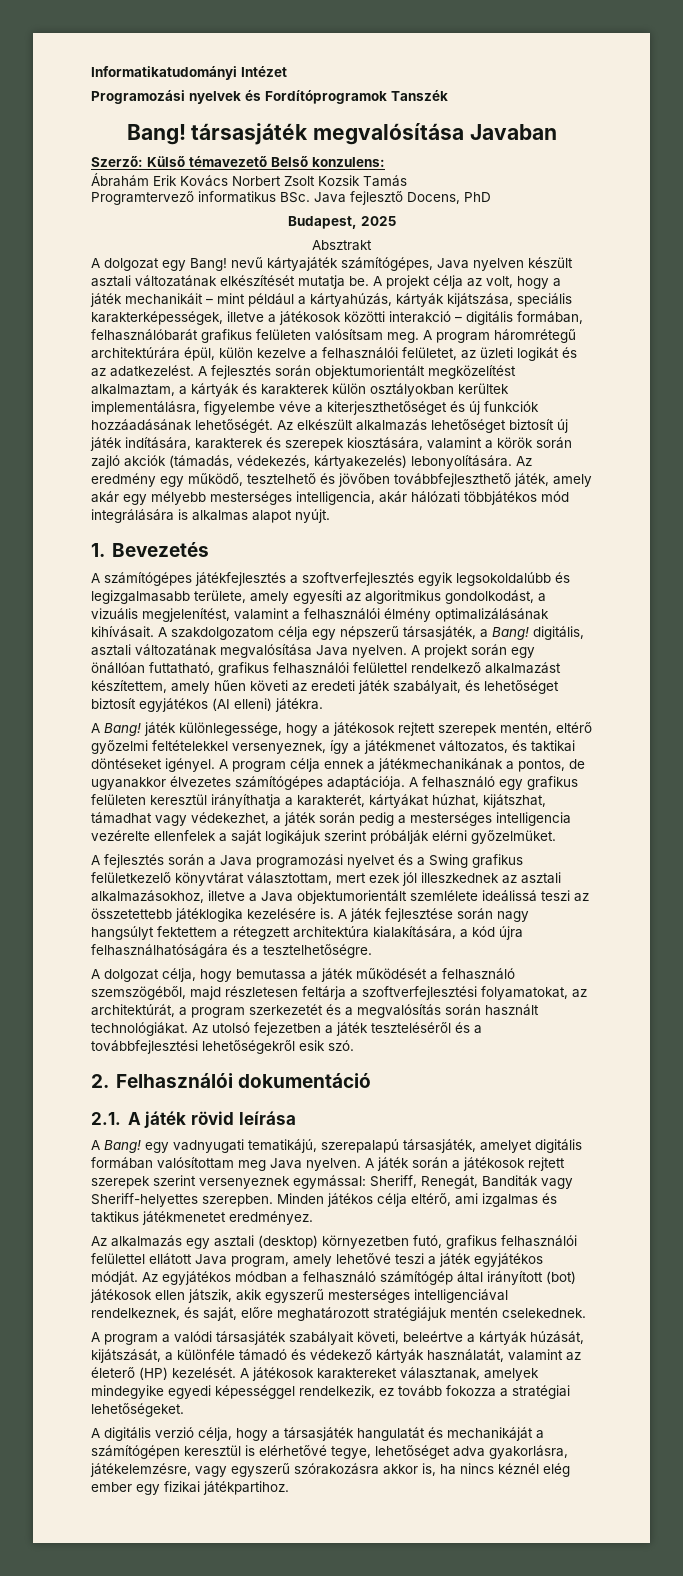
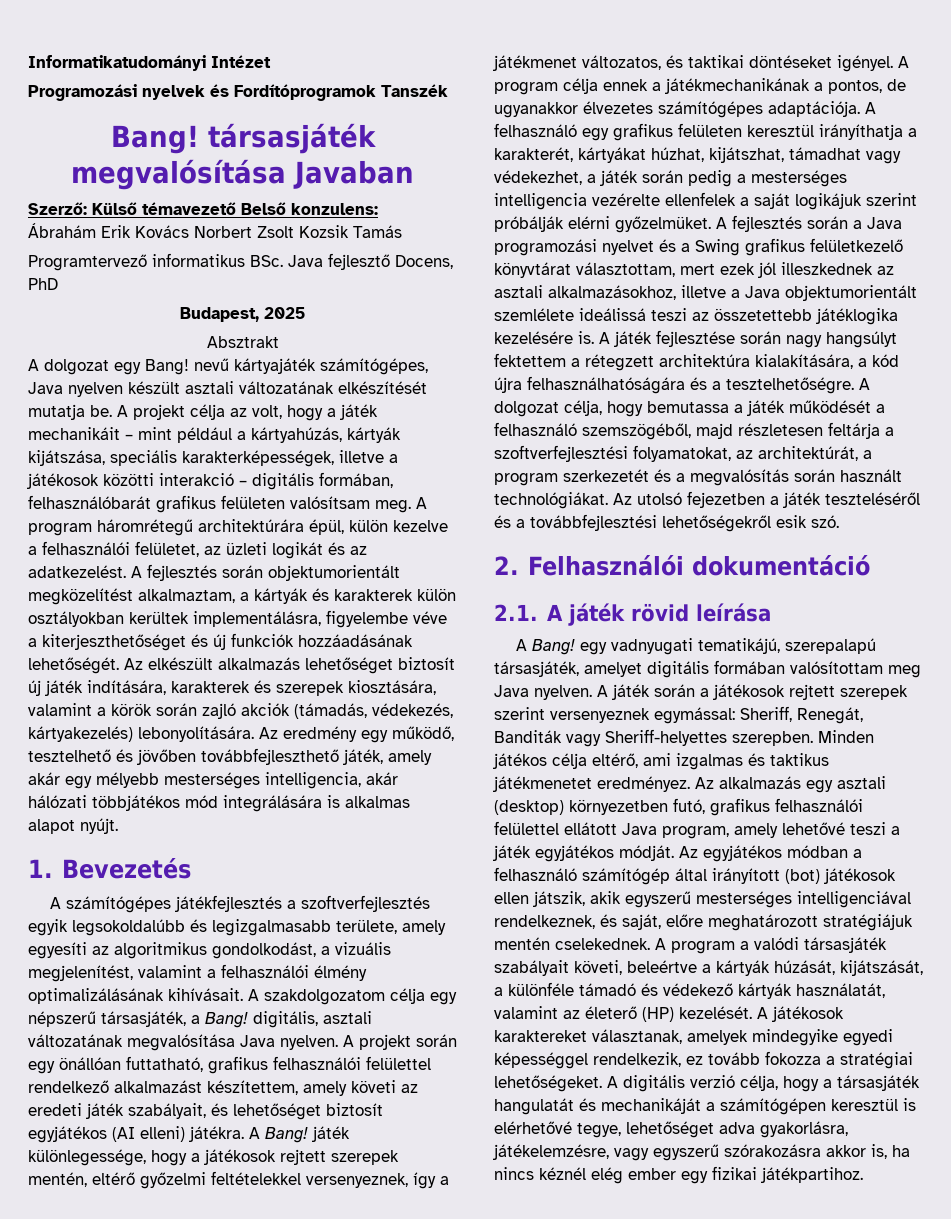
[214,680,246,691] hűen -> (347, 1088) none
(323, 705) // -> (244, 1134) none
(556, 837) // -> (711, 224) none
(372, 951) // -> (854, 385) none
(313, 1218) // -> (690, 784) none
(586, 1313) // -> (650, 944) none
(184, 1410) // -> (602, 1083) none

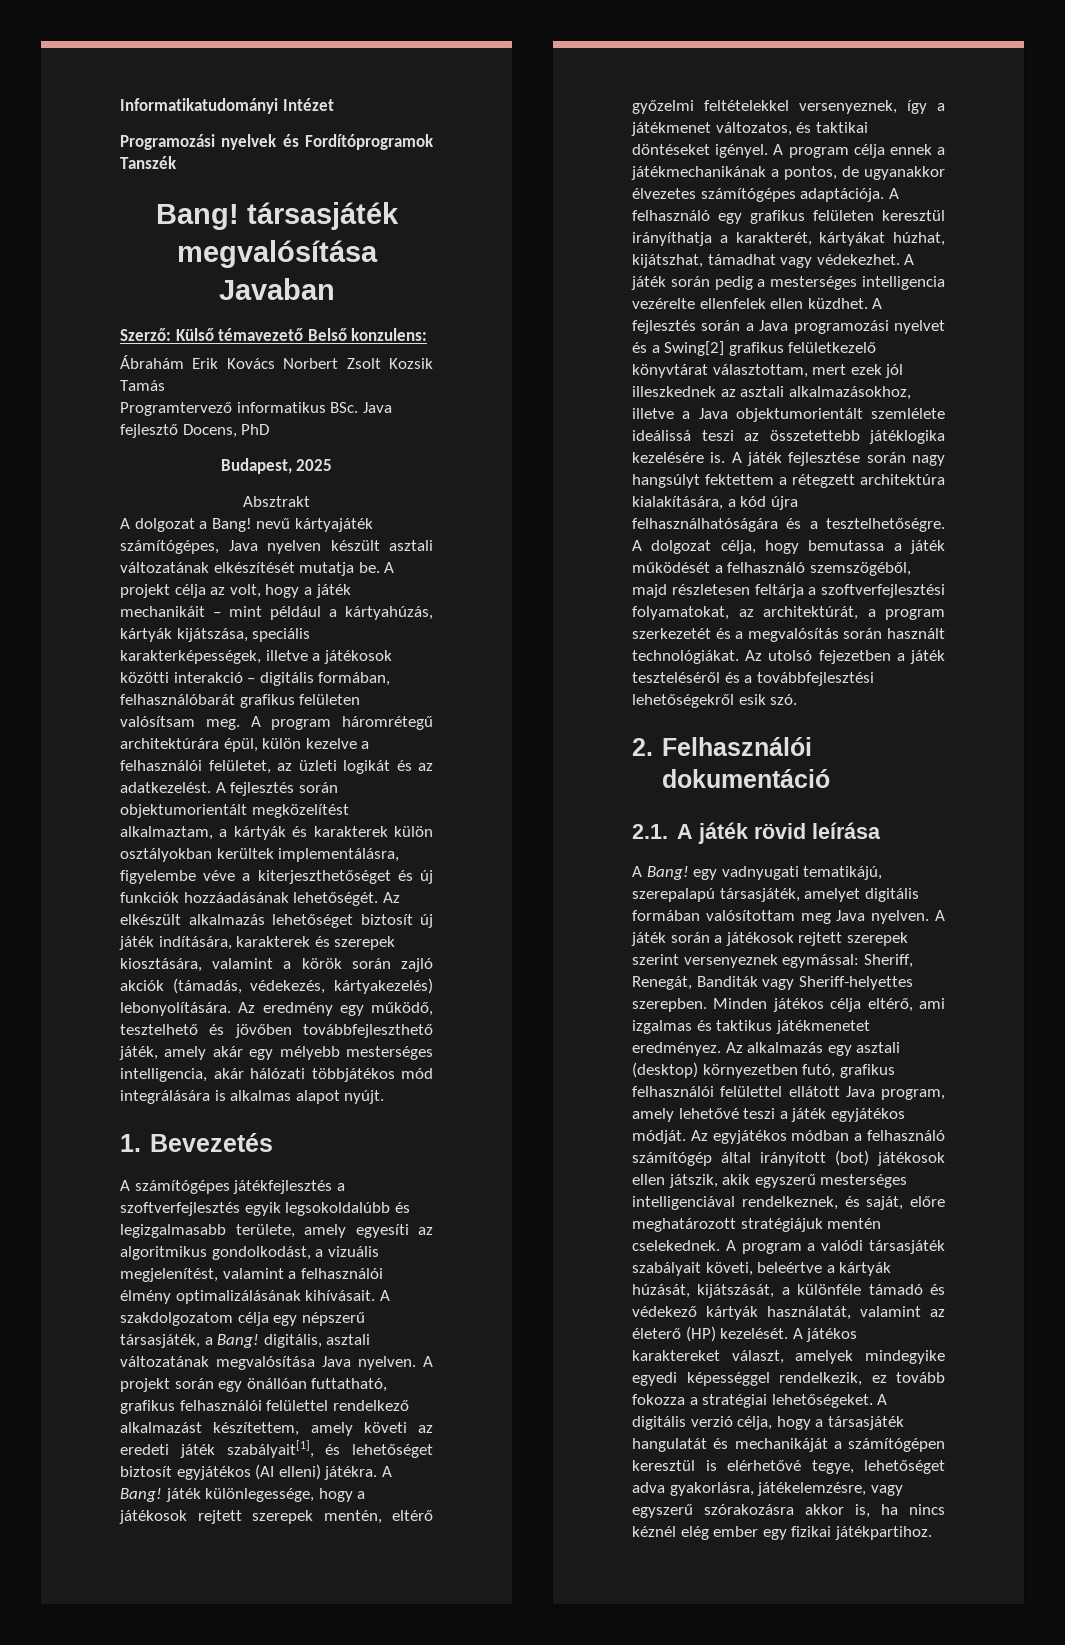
[114,362,141,375] egy -> [199,521,208,529] a
[128,1103,206,1119] szabályait, -> [226,1440,314,1458] szabályait[1],
[494,170,596,185] védekezhet, a -> [816,254,915,265] védekezhet. A
[740,193,917,210] [494,216,711,233] a saját logikájuk szerint próbálják elérni győzelmüket. -> [770,298,868,309] ellen küzdhet.
[695,239,740,256] Swing -> [664,341,725,356] Swing[2]
[772,1006,844,1022] [494,1029,682,1044] játékosok karaktereket választanak, -> [806,1328,858,1342] [632,1350,784,1364] játékos karaktereket választ,

